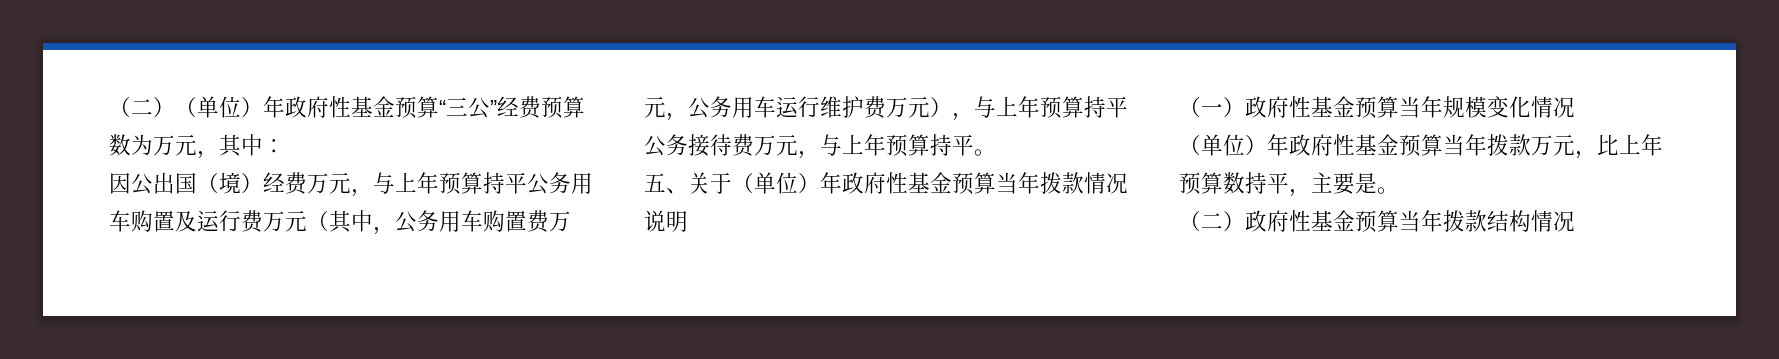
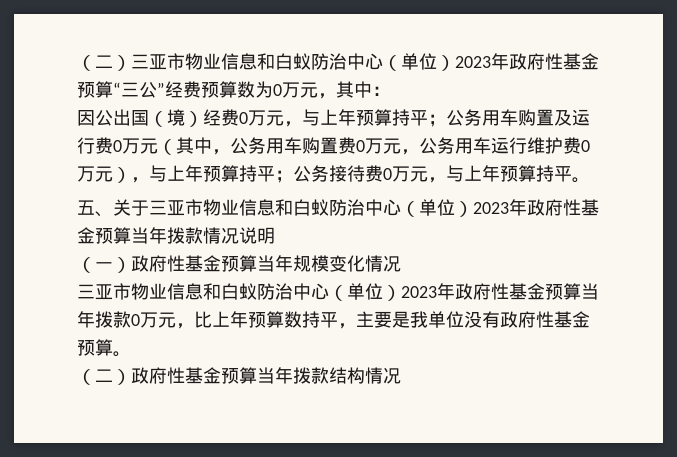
[109,96,263,118] （二）（单位） -> [77,53,491,71] （二）三亚市物业信息和白蚁防治中心（单位）2023
(153, 144) none -> [273,84,282,96] 0
[307,172,527,197] 万元，与上年预算持平 -> [239,109,446,127] 0万元，与上年预算持平；
(264, 221) none -> [113,140,122,152] 0
(550, 221) none -> [356,140,365,152] 0
(887, 107) none -> [581,140,590,152] 0
(1128, 107) none -> [275,170,293,183] ；
(755, 145) none -> [383,168,392,180] 0
[732,172,820,194] （单位） -> [149,199,509,217] 三亚市物业信息和白蚁防治中心（单位）2023
[1179,134,1531,157] （单位）年政府性基金预算当年拨款 -> [77,283,599,301] [77,311,140,328] 三亚市物业信息和白蚁防治中心（单位）2023年政府性基金预算当年拨款0
(1377, 183) none -> [410,311,590,328] [77,339,113,356] 我单位没有政府性基金预算

